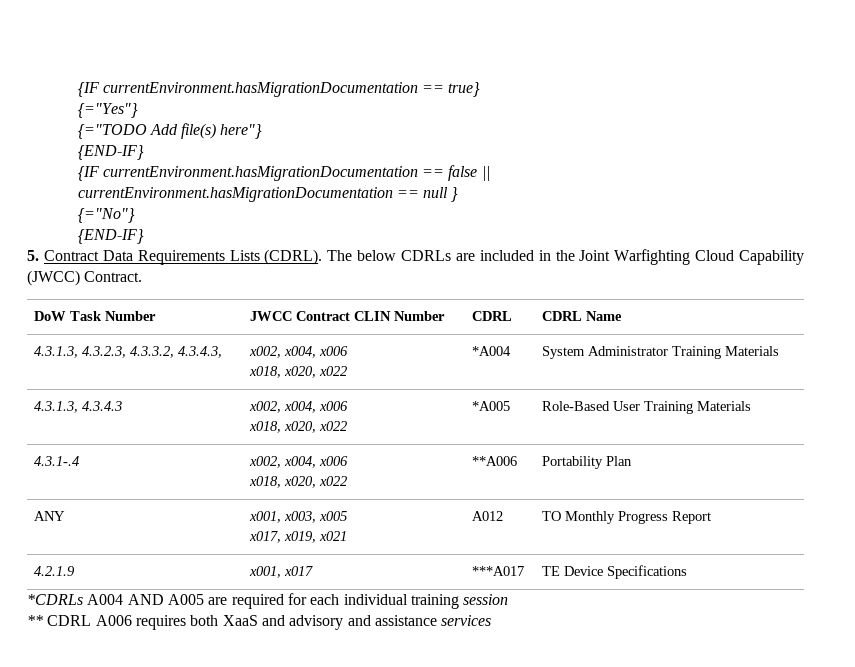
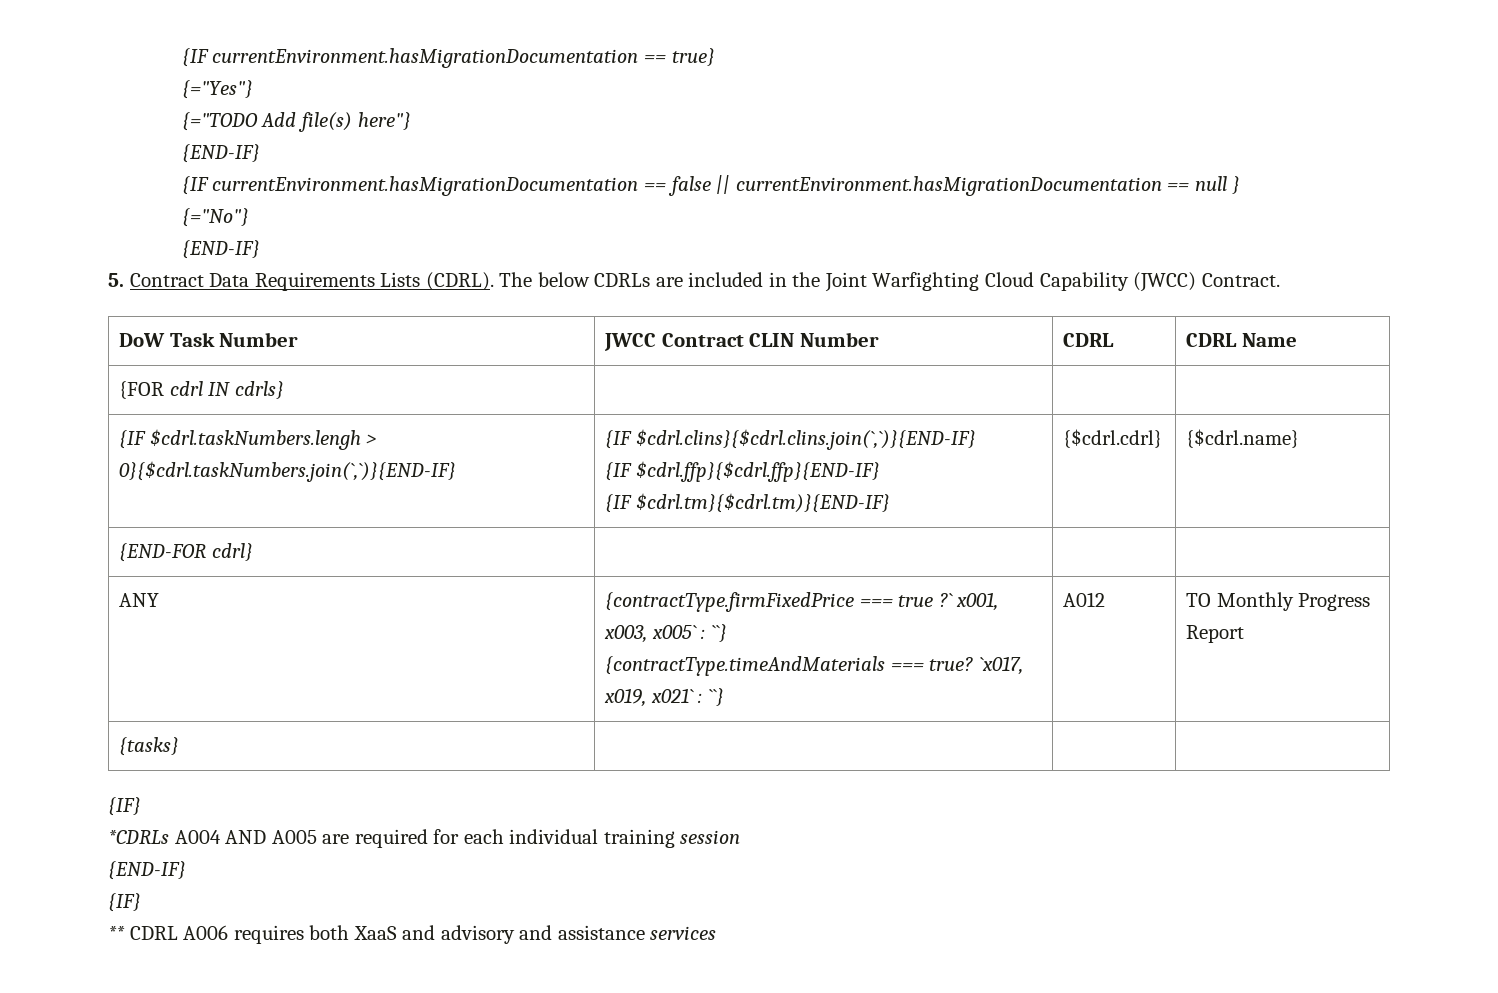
[33,346,222,358] [248,346,348,358] [248,366,347,378] [471,346,511,356] [541,346,779,359] [33,401,122,413] [248,401,348,413] [248,421,347,433] [471,401,510,411] [541,401,751,414] [33,456,79,466] [248,456,348,468] [248,476,347,488] [471,456,517,466] [541,456,632,469] [33,511,65,521] [248,511,347,523] [248,531,347,543] 4.3.1.3, 4.3.2.3, 4.3.3.2, 4.3.4.3, | x002, x004, x006 // x018, x020, x022 | *A004 | System Administrator Training Materials // 4.3.1.3, 4.3.4.3 | x002, x004, x006 // x018, x020, x022 | *A005 | Role-Based User Training Materials // 4.3.1-.4 | x002, x004, x006 // x018, x020, x022 | **A006 | Portability Plan // ANY | x001, x003, x005 // x017, x019, x021 -> [119,381,284,399] [119,429,377,450] [119,461,457,482] [605,429,976,450] [605,461,880,482] [605,493,890,513] [1063,429,1163,448] [1186,429,1300,448] [119,543,253,562] [119,593,160,607] [605,592,999,612] [604,624,727,643] [605,656,1023,676] [604,688,724,707] {FOR cdrl IN cdrls} | | | // {IF $cdrl.taskNumbers.lengh > 0}{$cdrl.taskNumbers.join(`,`)}{END-IF} | {IF $cdrl.clins}{$cdrl.clins.join(`,`)}{END-IF} // {IF $cdrl.ffp}{$cdrl.ffp}{END-IF} // {IF $cdrl.tm}{$cdrl.tm)}{END-IF} | {$cdrl.cdrl} | {$cdrl.name} // {END-FOR cdrl} | | | // ANY | {contractType.firmFixedPrice === true ?` x001, x003, x005` : ``} // {contractType.timeAndMaterials === true? `x017, x019, x021` : ``}
[33,566,75,576] [248,566,313,578] [471,566,524,576] [541,565,687,579] 4.2.1.9 | x001, x017 | ***A017 | TE Device Specifications -> [119,737,180,756] [108,797,141,816] {tasks} | | | // {IF}
(509, 599) none -> [108,861,186,880] [108,893,141,912] // {END-IF} // {IF}

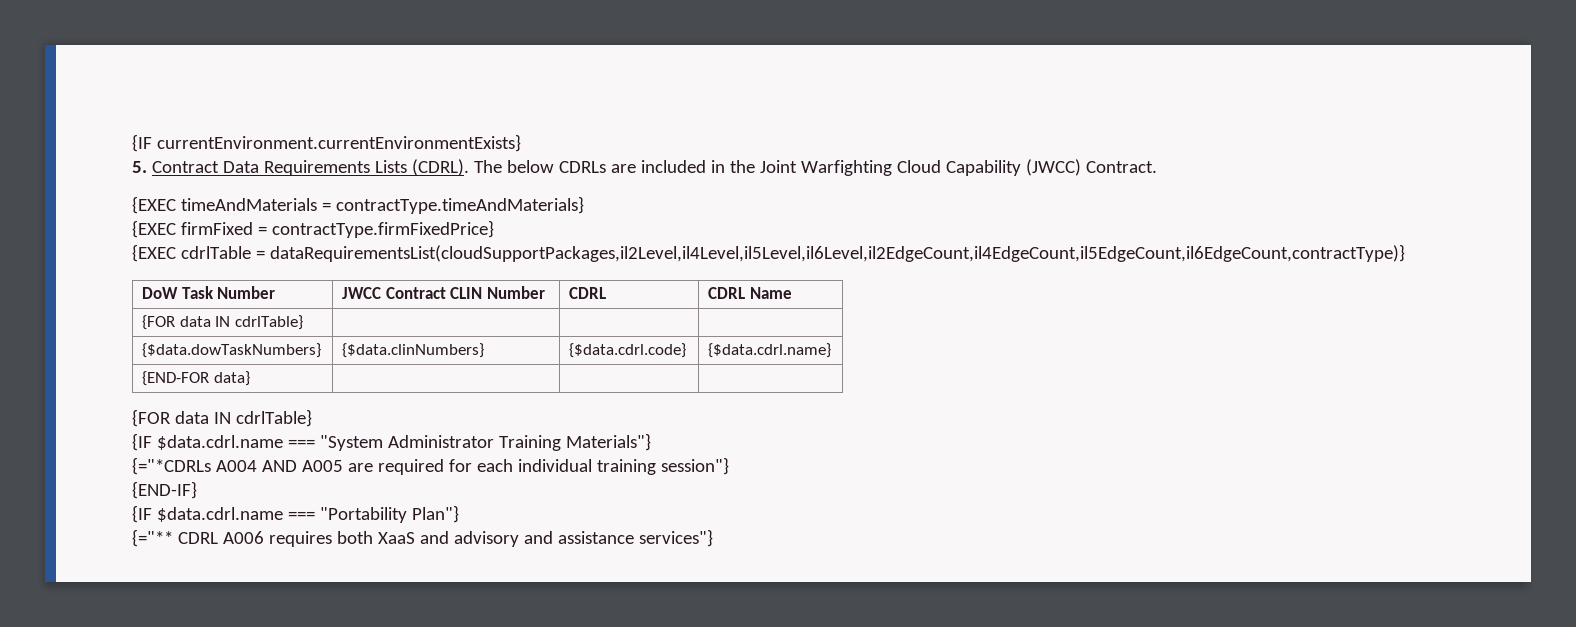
[181,48,715,68] [181,80,253,99] [181,112,411,132] [181,144,260,163] [181,175,1241,196] [181,208,249,227] [181,240,260,259] {IF currentEnvironment.hasMigrationDocumentation == true} // {="Yes"} // {="TODO Add file(s) here"} // {END-IF} // {IF currentEnvironment.hasMigrationDocumentation == false || currentEnvironment.hasMigrationDocumentation == null } // {="No"} // {END-IF} -> [132,134,521,152] {IF currentEnvironment.currentEnvironmentExists}
(1280, 280) none -> [132,196,584,214] [132,220,494,238] [132,244,1405,262] // {EXEC timeAndMaterials = contractType.timeAndMaterials} // {EXEC firmFixed = contractType.firmFixedPrice} // {EXEC cdrlTable = dataRequirementsList(cloudSupportPackages,il2Level,il4Level,il5Level,il6Level,il2EdgeCount,il4EdgeCount,il5EdgeCount,il6EdgeCount,contractType)}
[169,381,284,399] [119,429,377,450] [119,461,457,482] [605,429,976,450] [605,461,880,482] [605,493,890,513] [1063,429,1163,448] [1186,429,1300,448] [119,543,253,562] [119,593,160,607] [605,592,999,612] [604,624,727,643] [605,656,1023,676] [604,688,724,707] [1063,592,1106,607] [1186,592,1371,611] [1186,625,1245,643] [119,737,180,756] [108,797,141,816] [108,830,169,844] cdrl IN cdrls} | | | // {IF $cdrl.taskNumbers.lengh > 0}{$cdrl.taskNumbers.join(`,`)}{END-IF} | {IF $cdrl.clins}{$cdrl.clins.join(`,`)}{END-IF} // {IF $cdrl.ffp}{$cdrl.ffp}{END-IF} // {IF $cdrl.tm}{$cdrl.tm)}{END-IF} | {$cdrl.cdrl} | {$cdrl.name} // {END-FOR cdrl} | | | // ANY | {contractType.firmFixedPrice === true ?` x001, x003, x005` : ``} // {contractType.timeAndMaterials === true? `x017, x019, x021` : ``} | A012 | TO Monthly Progress Report // {tasks} | | | // {IF} // *CDRLs -> [179,315,303,330] [142,343,322,358] [342,343,485,358] [569,343,687,358] [708,343,832,358] [142,371,250,386] [132,409,312,427] [132,433,651,451] [132,457,211,475] data IN cdrlTable} | | | // {$data.dowTaskNumbers} | {$data.clinNumbers} | {$data.cdrl.code} | {$data.cdrl.name} // {END-FOR data} | | | // {FOR data IN cdrlTable} // {IF $data.cdrl.name === "System Administrator Training Materials"} // {="*CDRLs
[680,830,741,844] [108,861,186,880] [108,893,141,912] [108,926,125,940] session // {END-IF} // {IF} // ** -> [660,457,729,475] [132,481,197,499] [132,505,459,523] [132,529,173,547] session"} // {END-IF} // {IF $data.cdrl.name === "Portability Plan"} // {="**
[650,926,717,940] services -> [638,529,713,547] services"}

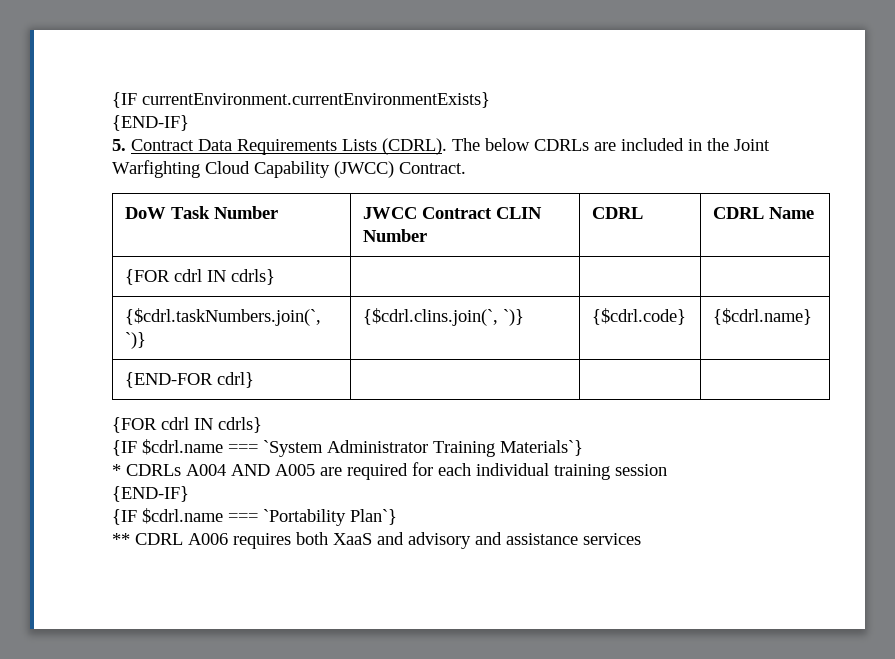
(521, 143) none -> [112,115,189,131] // {END-IF}
[132,196,584,214] [132,220,494,238] [132,244,1405,262] // {EXEC timeAndMaterials = contractType.timeAndMaterials} // {EXEC firmFixed = contractType.firmFixedPrice} // {EXEC cdrlTable = dataRequirementsList(cloudSupportPackages,il2Level,il4Level,il5Level,il6Level,il2EdgeCount,il4EdgeCount,il5EdgeCount,il6EdgeCount,contractType)} -> (466, 168) none
[179,315,303,330] [142,343,322,358] [342,343,485,358] [569,343,687,358] [708,343,832,358] data IN cdrlTable} | | | // {$data.dowTaskNumbers} | {$data.clinNumbers} | {$data.cdrl.code} | {$data.cdrl.name} -> [174,269,276,285] [125,308,322,326] [125,332,147,349] [363,308,525,326] [592,308,687,325] [713,308,813,325] cdrl IN cdrls} | | | // {$cdrl.taskNumbers.join(`, `)} | {$cdrl.clins.join(`, `)} | {$cdrl.code} | {$cdrl.name}
[213,371,250,386] [132,409,312,427] [132,433,651,451] [132,457,211,475] data} | | | // {FOR data IN cdrlTable} // {IF $data.cdrl.name === "System Administrator Training Materials"} // {="*CDRLs -> [217,372,255,388] [112,417,262,433] [112,439,583,457] [112,464,181,476] cdrl} | | | // {FOR cdrl IN cdrls} // {IF $cdrl.name === `System Administrator Training Materials`} // * CDRLs
[660,457,729,475] session"} -> [615,464,667,476] session
[156,505,459,523] [132,529,173,547] $data.cdrl.name === "Portability Plan"} // {="** -> [142,508,397,526] [112,533,130,545] $cdrl.name === `Portability Plan`} // **
[638,529,713,547] services"} -> [583,533,641,545] services

